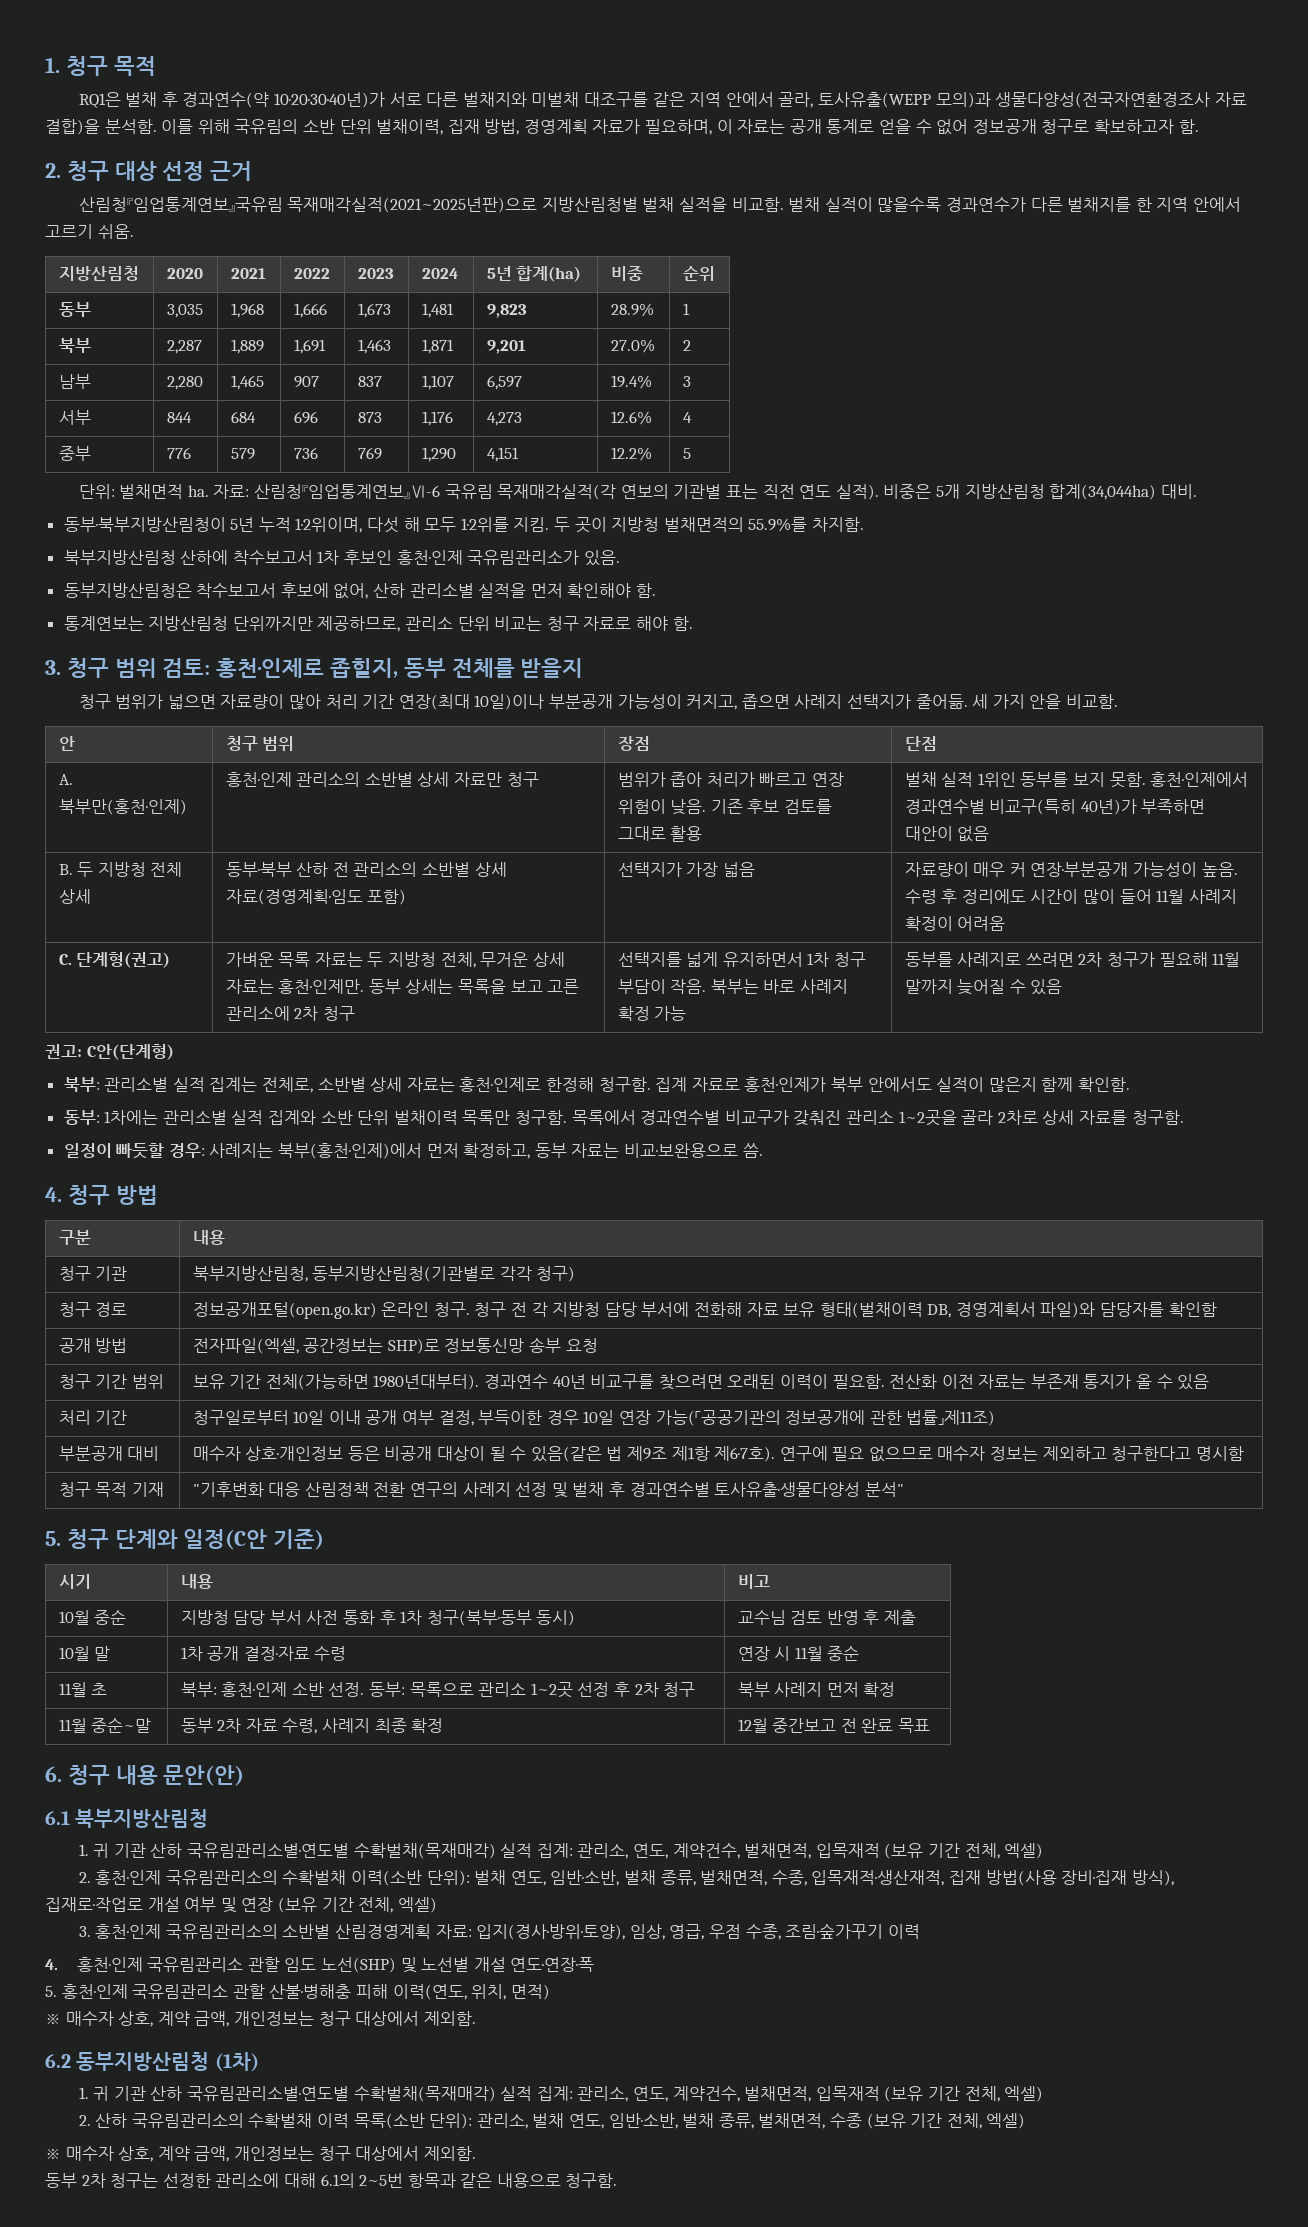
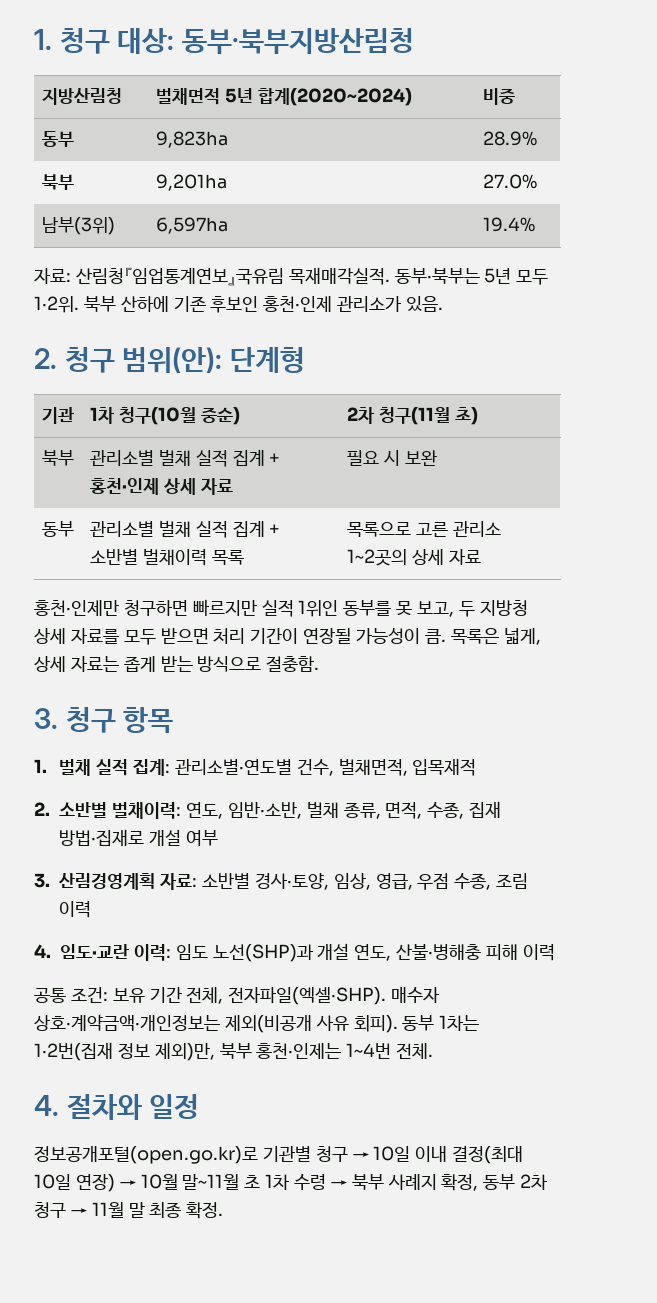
[113,56,156,76] [78,92,1247,108] [45,119,1199,135] [45,161,253,181] [78,197,1241,213] [45,224,134,239] [58,266,139,281] [166,268,203,279] [230,268,266,279] [293,268,330,279] [357,268,394,279] [421,268,458,279] [486,266,582,282] [610,266,643,281] [682,266,715,281] [58,302,91,317] [166,304,203,318] [230,303,264,318] [293,303,327,318] [357,303,391,318] [421,303,454,318] [486,304,527,318] [610,303,654,317] [682,303,690,315] [58,338,91,353] [166,340,202,354] [230,339,264,354] [293,339,326,354] [357,339,391,354] [421,339,454,354] [486,340,526,354] [610,339,655,353] [682,340,691,351] [58,374,91,389] [166,376,203,390] [230,375,264,390] [293,376,319,388] [357,376,382,387] [421,375,454,390] [486,375,522,390] [610,375,652,389] [682,376,691,387] [58,410,91,425] [166,412,192,423] [230,411,256,423] [293,411,318,424] [357,412,382,423] [421,411,453,426] [486,412,522,426] [610,411,652,425] [682,412,692,423] [58,446,91,461] [166,447,191,459] [230,448,255,460] [293,447,318,459] [357,447,382,460] [421,447,456,462] [486,447,519,462] [610,447,652,461] [682,448,691,459] [78,484,1197,500] [63,517,864,533] [63,550,620,566] [63,583,657,599] [63,616,693,632] [45,658,584,678] [78,694,1118,710] [58,736,75,751] [225,736,295,751] [617,736,650,751] [904,736,937,751] [58,774,73,785] [58,799,187,815] [225,772,539,787] [617,772,844,787] [617,799,832,815] [617,826,703,842] [904,772,1249,788] [904,799,1206,815] [904,826,990,842] [58,862,183,877] [58,889,91,904] [225,862,507,877] [225,889,407,905] [617,862,755,877] [904,862,1238,877] [904,889,1237,904] [904,916,1006,931] [58,952,171,968] [225,952,565,968] [225,979,580,994] [225,1006,355,1021] [617,952,866,967] [617,979,848,994] [617,1006,687,1021] [904,952,1241,967] [904,979,1063,995] [45,1044,174,1060] [63,1077,1130,1093] [63,1110,1184,1126] [63,1143,763,1159] [45,1185,158,1205] [58,1230,91,1245] [192,1230,225,1245] [58,1266,128,1281] [192,1266,576,1282] [58,1302,128,1317] [192,1302,1217,1319] [58,1338,128,1353] [192,1337,598,1354] [58,1374,164,1389] [192,1374,1210,1390] [58,1410,128,1425] [192,1410,996,1426] [58,1446,160,1461] [192,1446,1244,1462] [58,1482,164,1497] [192,1482,904,1498] [45,1529,325,1550] [58,1574,91,1589] [180,1574,213,1589] [737,1574,770,1589] [58,1609,127,1625] [180,1610,576,1626] [737,1610,916,1625] [58,1646,111,1661] [180,1646,347,1661] [737,1645,860,1661] [58,1682,108,1697] [180,1682,696,1698] [737,1682,896,1697] [58,1717,152,1733] [180,1718,444,1734] [737,1718,930,1733] [45,1765,245,1786] [45,1809,209,1828] [78,1843,1044,1859] [78,1870,1174,1886] [45,1897,437,1913] [78,1924,626,1940] 목적 // RQ1은 벌채 후 경과연수(약 10·20·30·40년)가 서로 다른 벌채지와 미벌채 대조구를 같은 지역 안에서 골라, 토사유출(WEPP 모의)과 생물다양성(전국자연환경조사 자료 결합)을 분석함. 이를 위해 국유림의 소반 단위 벌채이력, 집재 방법, 경영계획 자료가 필요하며, 이 자료는 공개 통계로 얻을 수 없어 정보공개 청구로 확보하고자 함. // 2. 청구 대상 선정 근거 // 산림청『임업통계연보』국유림 목재매각실적(2021~2025년판)으로 지방산림청별 벌채 실적을 비교함. 벌채 실적이 많을수록 경과연수가 다른 벌채지를 한 지역 안에서 고르기 쉬움. // 지방산림청 | 2020 | 2021 | 2022 | 2023 | 2024 | 5년 합계(ha) | 비중 | 순위 // 동부 | 3,035 | 1,968 | 1,666 | 1,673 | 1,481 | 9,823 | 28.9% | 1 // 북부 | 2,287 | 1,889 | 1,691 | 1,463 | 1,871 | 9,201 | 27.0% | 2 // 남부 | 2,280 | 1,465 | 907 | 837 | 1,107 | 6,597 | 19.4% | 3 // 서부 | 844 | 684 | 696 | 873 | 1,176 | 4,273 | 12.6% | 4 // 중부 | 776 | 579 | 736 | 769 | 1,290 | 4,151 | 12.2% | 5 // 단위: 벌채면적 ha. 자료: 산림청『임업통계연보』Ⅵ-6 국유림 목재매각실적(각 연보의 기관별 표는 직전 연도 실적). 비중은 5개 지방산림청 합계(34,044ha) 대비. // 동부·북부지방산림청이 5년 누적 1·2위이며, 다섯 해 모두 1·2위를 지킴. 두 곳이 지방청 벌채면적의 55.9%를 차지함. // 북부지방산림청 산하에 착수보고서 1차 후보인 홍천·인제 국유림관리소가 있음. // 동부지방산림청은 착수보고서 후보에 없어, 산하 관리소별 실적을 먼저 확인해야 함. // 통계연보는 지방산림청 단위까지만 제공하므로, 관리소 단위 비교는 청구 자료로 해야 함. // 3. 청구 범위 검토: 홍천·인제로 좁힐지, 동부 전체를 받을지 // 청구 범위가 넓으면 자료량이 많아 처리 기간 연장(최대 10일)이나 부분공개 가능성이 커지고, 좁으면 사례지 선택지가 줄어듦. 세 가지 안을 비교함. // 안 | 청구 범위 | 장점 | 단점 // A. 북부만(홍천·인제) | 홍천·인제 관리소의 소반별 상세 자료만 청구 | 범위가 좁아 처리가 빠르고 연장 위험이 낮음. 기존 후보 검토를 그대로 활용 | 벌채 실적 1위인 동부를 보지 못함. 홍천·인제에서 경과연수별 비교구(특히 40년)가 부족하면 대안이 없음 // B. 두 지방청 전체 상세 | 동부·북부 산하 전 관리소의 소반별 상세 자료(경영계획·임도 포함) | 선택지가 가장 넓음 | 자료량이 매우 커 연장·부분공개 가능성이 높음. 수령 후 정리에도 시간이 많이 들어 11월 사례지 확정이 어려움 // C. 단계형(권고) | 가벼운 목록 자료는 두 지방청 전체, 무거운 상세 자료는 홍천·인제만. 동부 상세는 목록을 보고 고른 관리소에 2차 청구 | 선택지를 넓게 유지하면서 1차 청구 부담이 작음. 북부는 바로 사례지 확정 가능 | 동부를 사례지로 쓰려면 2차 청구가 필요해 11월 말까지 늦어질 수 있음 // 권고: C안(단계형) // 북부: 관리소별 실적 집계는 전체로, 소반별 상세 자료는 홍천·인제로 한정해 청구함. 집계 자료로 홍천·인제가 북부 안에서도 실적이 많은지 함께 확인함. // 동부: 1차에는 관리소별 실적 집계와 소반 단위 벌채이력 목록만 청구함. 목록에서 경과연수별 비교구가 갖춰진 관리소 1~2곳을 골라 2차로 상세 자료를 청구함. // 일정이 빠듯할 경우: 사례지는 북부(홍천·인제)에서 먼저 확정하고, 동부 자료는 비교·보완용으로 씀. // 4. 청구 방법 // 구분 | 내용 // 청구 기관 | 북부지방산림청, 동부지방산림청(기관별로 각각 청구) // 청구 경로 | 정보공개포털(open.go.kr) 온라인 청구. 청구 전 각 지방청 담당 부서에 전화해 자료 보유 형태(벌채이력 DB, 경영계획서 파일)와 담당자를 확인함 // 공개 방법 | 전자파일(엑셀, 공간정보는 SHP)로 정보통신망 송부 요청 // 청구 기간 범위 | 보유 기간 전체(가능하면 1980년대부터). 경과연수 40년 비교구를 찾으려면 오래된 이력이 필요함. 전산화 이전 자료는 부존재 통지가 올 수 있음 // 처리 기간 | 청구일로부터 10일 이내 공개 여부 결정, 부득이한 경우 10일 연장 가능(「공공기관의 정보공개에 관한 법률」제11조) // 부분공개 대비 | 매수자 상호·개인정보 등은 비공개 대상이 될 수 있음(같은 법 제9조 제1항 제6·7호). 연구에 필요 없으므로 매수자 정보는 제외하고 청구한다고 명시함 // 청구 목적 기재 | "기후변화 대응 산림정책 전환 연구의 사례지 선정 및 벌채 후 경과연수별 토사유출·생물다양성 분석" // 5. 청구 단계와 일정(C안 기준) // 시기 | 내용 | 비고 // 10월 중순 | 지방청 담당 부서 사전 통화 후 1차 청구(북부·동부 동시) | 교수님 검토 반영 후 제출 // 10월 말 | 1차 공개 결정·자료 수령 | 연장 시 11월 중순 // 11월 초 | 북부: 홍천·인제 소반 선정. 동부: 목록으로 관리소 1~2곳 선정 후 2차 청구 | 북부 사례지 먼저 확정 // 11월 중순~말 | 동부 2차 자료 수령, 사례지 최종 확정 | 12월 중간보고 전 완료 목표 // 6. 청구 내용 문안(안) // 6.1 북부지방산림청 // 1. 귀 기관 산하 국유림관리소별·연도별 수확벌채(목재매각) 실적 집계: 관리소, 연도, 계약건수, 벌채면적, 입목재적 (보유 기간 전체, 엑셀) // 2. 홍천·인제 국유림관리소의 수확벌채 이력(소반 단위): 벌채 연도, 임반·소반, 벌채 종류, 벌채면적, 수종, 입목재적·생산재적, 집재 방법(사용 장비·집재 방식), 집재로·작업로 개설 여부 및 연장 (보유 기간 전체, 엑셀) // 3. 홍천·인제 국유림관리소의 소반별 산림경영계획 자료: 입지(경사·방위·토양), -> [117,28,414,54] [41,88,122,105] [155,88,412,106] [482,88,515,105] [41,131,74,147] [155,131,228,148] [482,131,537,146] [41,174,74,190] [155,174,227,191] [482,174,537,189] [41,217,115,235] [155,217,228,234] [482,217,535,232] [34,267,549,286] [34,296,444,313] [34,347,305,373] [41,407,74,424] [89,407,240,425] [346,407,478,425] [41,450,74,466] [89,449,281,467] [89,478,233,495] [346,450,437,466] [41,521,74,537] [89,520,281,538] [89,548,244,566] [346,521,501,538] [346,549,481,566] [34,599,528,617] [34,628,541,645] [34,656,320,672] [34,707,174,733] [34,758,477,776] [34,801,502,819] [59,829,218,846] [34,872,329,890] 대상: 동부·북부지방산림청 // 지방산림청 | 벌채면적 5년 합계(2020~2024) | 비중 // 동부 | 9,823ha | 28.9% // 북부 | 9,201ha | 27.0% // 남부(3위) | 6,597ha | 19.4% // 자료: 산림청『임업통계연보』국유림 목재매각실적. 동부·북부는 5년 모두 1·2위. 북부 산하에 기존 후보인 홍천·인제 관리소가 있음. // 2. 청구 범위(안): 단계형 // 기관 | 1차 청구(10월 중순) | 2차 청구(11월 초) // 북부 | 관리소별 벌채 실적 집계 + 홍천·인제 상세 자료 | 필요 시 보완 // 동부 | 관리소별 벌채 실적 집계 + 소반별 벌채이력 목록 | 목록으로 고른 관리소 1~2곳의 상세 자료 // 홍천·인제만 청구하면 빠르지만 실적 1위인 동부를 못 보고, 두 지방청 상세 자료를 모두 받으면 처리 기간이 연장될 가능성이 큼. 목록은 넓게, 상세 자료는 좁게 받는 방식으로 절충함. // 3. 청구 항목 // 1. 벌채 실적 집계: 관리소별·연도별 건수, 벌채면적, 입목재적 // 2. 소반별 벌채이력: 연도, 임반·소반, 벌채 종류, 면적, 수종, 집재 방법·집재로 개설 여부 // 3. 산림경영계획 자료: 소반별 경사·토양,
[785,1923,884,1939] 조림·숲가꾸기 -> [496,873,529,889] 조림
[76,1957,595,1973] [45,1984,550,2000] [45,2011,476,2027] [45,2052,259,2072] [78,2086,1044,2102] [78,2113,1026,2129] [45,2146,476,2162] [45,2173,618,2188] 홍천·인제 국유림관리소 관할 임도 노선(SHP) 및 노선별 개설 연도·연장·폭 // 5. 홍천·인제 국유림관리소 관할 산불·병해충 피해 이력(연도, 위치, 면적) // ※ 매수자 상호, 계약 금액, 개인정보는 청구 대상에서 제외함. // 6.2 동부지방산림청 (1차) // 1. 귀 기관 산하 국유림관리소별·연도별 수확벌채(목재매각) 실적 집계: 관리소, 연도, 계약건수, 벌채면적, 입목재적 (보유 기간 전체, 엑셀) // 2. 산하 국유림관리소의 수확벌채 이력 목록(소반 단위): 관리소, 벌채 연도, 임반·소반, 벌채 종류, 벌채면적, 수종 (보유 기간 전체, 엑셀) // ※ 매수자 상호, 계약 금액, 개인정보는 청구 대상에서 제외함. // 동부 2차 청구는 선정한 관리소에 대해 6.1의 2~5번 항목과 같은 내용으로 청구함. -> [60,943,555,962] [34,987,441,1005] [34,1014,480,1033] [34,1042,434,1061] [34,1094,200,1120] [34,1146,524,1164] [34,1174,549,1192] [34,1202,224,1219] 임도·교란 이력: 임도 노선(SHP)과 개설 연도, 산불·병해충 피해 이력 // 공통 조건: 보유 기간 전체, 전자파일(엑셀·SHP). 매수자 상호·계약금액·개인정보는 제외(비공개 사유 회피). 동부 1차는 1·2번(집재 정보 제외)만, 북부 홍천·인제는 1~4번 전체. // 4. 절차와 일정 // 정보공개포털(open.go.kr)로 기관별 청구 → 10일 이내 결정(최대 10일 연장) → 10월 말~11월 초 1차 수령 → 북부 사례지 확정, 동부 2차 청구 → 11월 말 최종 확정.

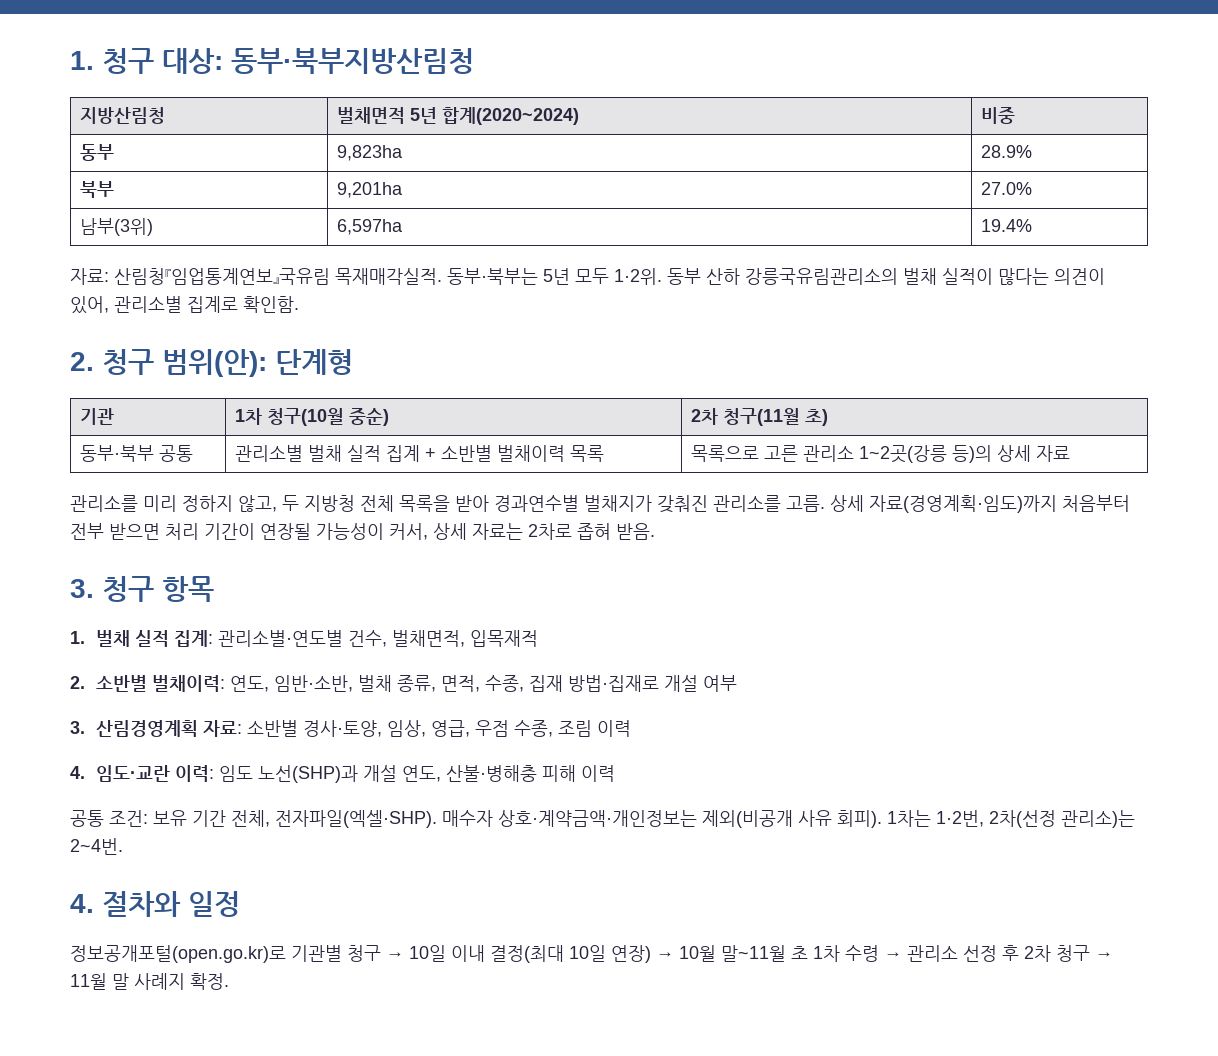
[83,296,444,313] 북부 산하에 기존 후보인 홍천·인제 관리소가 있음. -> [667,268,1105,285] [70,296,299,314] 동부 산하 강릉국유림관리소의 벌채 실적이 많다는 의견이 있어, 관리소별 집계로 확인함.
[41,450,74,466] [89,449,281,467] [89,478,233,495] [346,450,437,466] [41,521,74,537] 북부 | 관리소별 벌채 실적 집계 + 홍천·인제 상세 자료 | 필요 시 보완 // 동부 -> [80,445,194,462] 동부·북부 공통
[346,549,407,566] 1~2곳의 -> [859,445,993,463] 1~2곳(강릉 등)의
[34,599,528,617] [34,628,156,645] 홍천·인제만 청구하면 빠르지만 실적 1위인 동부를 못 보고, 두 지방청 상세 자료를 모두 -> [70,495,1130,513] [70,523,104,540] 관리소를 미리 정하지 않고, 두 지방청 전체 목록을 받아 경과연수별 벌채지가 갖춰진 관리소를 고름. 상세 자료(경영계획·임도)까지 처음부터 전부
[424,628,541,645] [34,656,320,672] 큼. 목록은 넓게, 상세 자료는 좁게 받는 방식으로 절충함. -> [389,523,655,540] 커서, 상세 자료는 2차로 좁혀 받음.
[402,1015,480,1031] [34,1042,434,1061] 동부 1차는 1·2번(집재 정보 제외)만, 북부 홍천·인제는 1~4번 전체. -> [887,810,1135,828] [70,838,123,855] 1차는 1·2번, 2차(선정 관리소)는 2~4번.
[351,1174,516,1191] 북부 사례지 확정, 동부 -> [907,945,1019,962] 관리소 선정 후
[149,1202,182,1218] 최종 -> [134,973,185,990] 사례지

